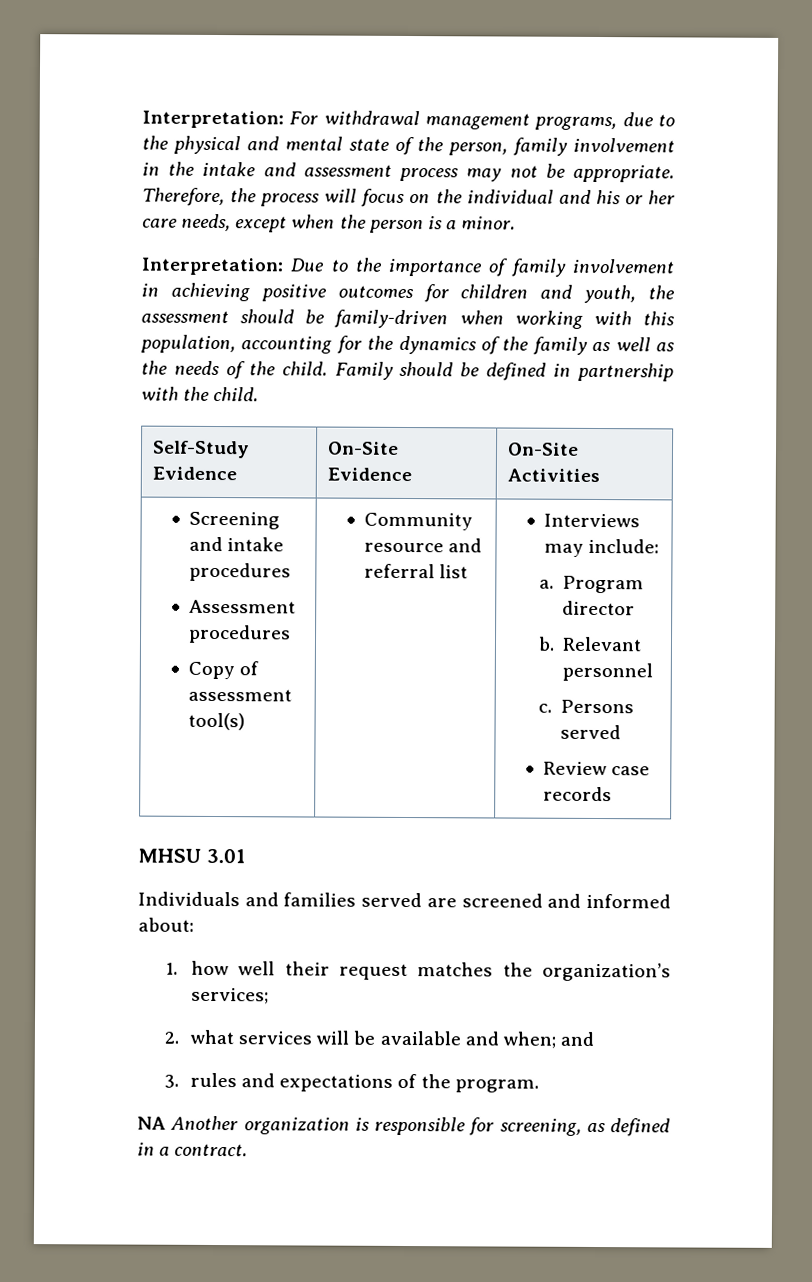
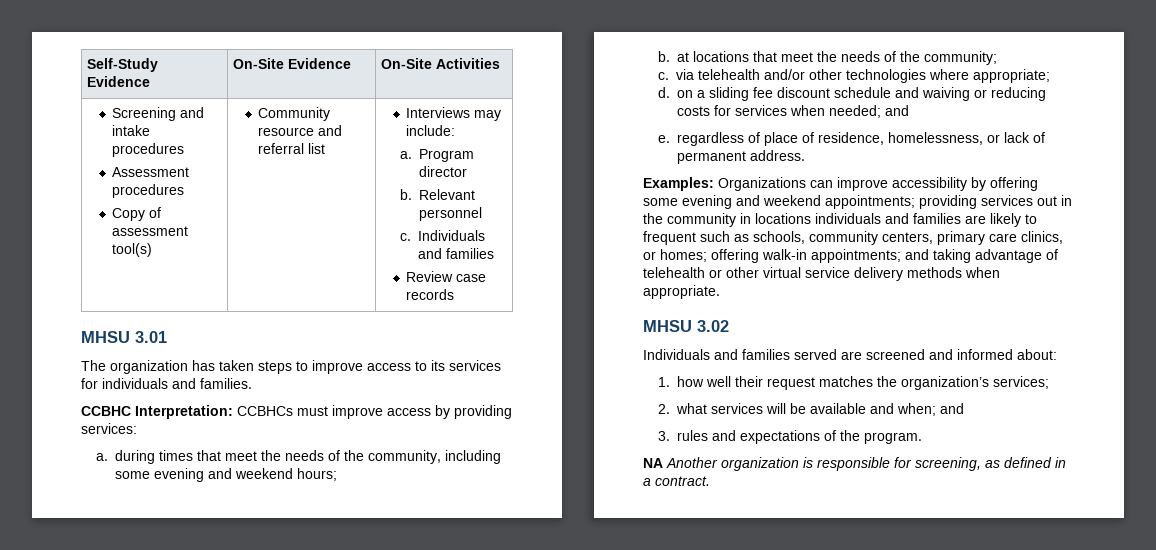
[142,110,675,131] [142,135,675,156] [142,161,675,183] [142,187,675,207] [142,213,517,234] [141,257,675,277] [141,282,675,304] [141,309,675,329] [140,334,675,355] [141,360,674,382] [141,386,260,402] Interpretation: For withdrawal management programs, due to the physical and mental state of the person, family involvement in the intake and assessment process may not be appropriate. Therefore, the process will focus on the individual and his or her care needs, except when the person is a minor. // Interpretation: Due to the importance of family involvement in achieving positive outcomes for children and youth, the assessment should be family-driven when working with this population, accounting for the dynamics of the family as well as the needs of the child. Family should be defined in partnership with the child. // -> (87, 65) none
[560,699,635,714] [560,724,622,740] Persons served -> [418,230,486,241] [418,248,495,259] Individuals and families
(245, 856) none -> [81,360,501,374] [81,378,252,389] [81,405,512,419] [81,423,137,434] [96,450,502,464] [115,468,338,482] [658,51,998,65] [658,69,1051,83] [658,87,1047,101] [677,105,910,118] [658,132,1046,146] [677,150,806,164] [643,177,1038,191] [643,195,1072,209] [643,213,1037,227] [643,231,1063,245] [643,249,1058,263] [643,267,1000,281] [643,285,720,299] [643,320,729,332] // The organization has taken steps to improve access to its services for individuals and families. // CCBHC Interpretation: CCBHCs must improve access by providing services: // a. during times that meet the needs of the community, including some evening and weekend hours; // b. at locations that meet the needs of the community; // c. via telehealth and/or other technologies where appropriate; // d. on a sliding fee discount schedule and waiving or reducing costs for services when needed; and // e. regardless of place of residence, homelessness, or lack of permanent address. // Examples: Organizations can improve accessibility by offering some evening and weekend appointments; providing services out in the community in locations individuals and families are likely to frequent such as schools, community centers, primary care clinics, or homes; offering walk-in appointments; and taking advantage of telehealth or other virtual service delivery methods when appropriate. // MHSU 3.02

